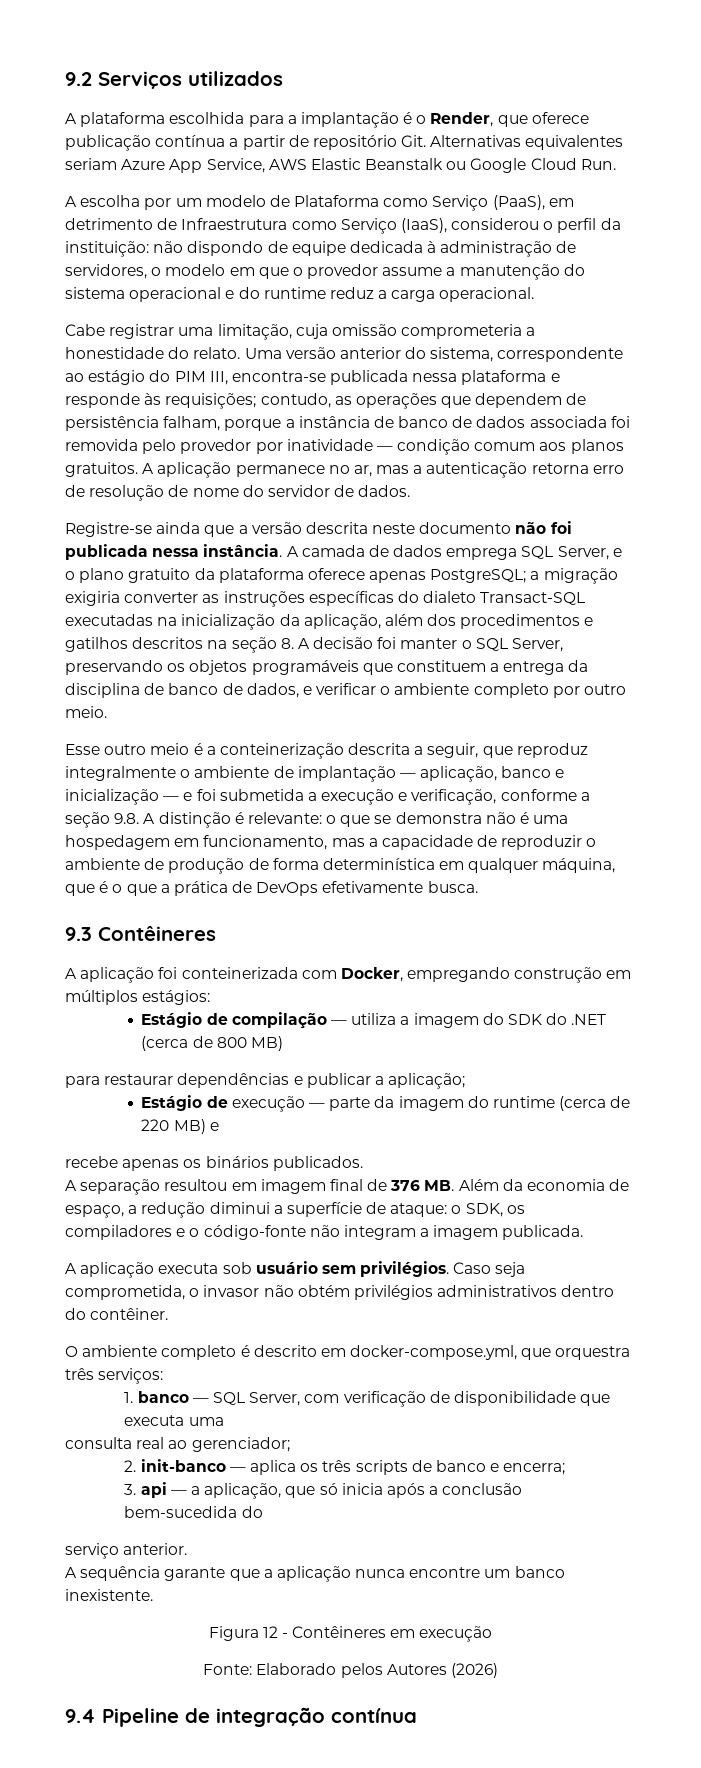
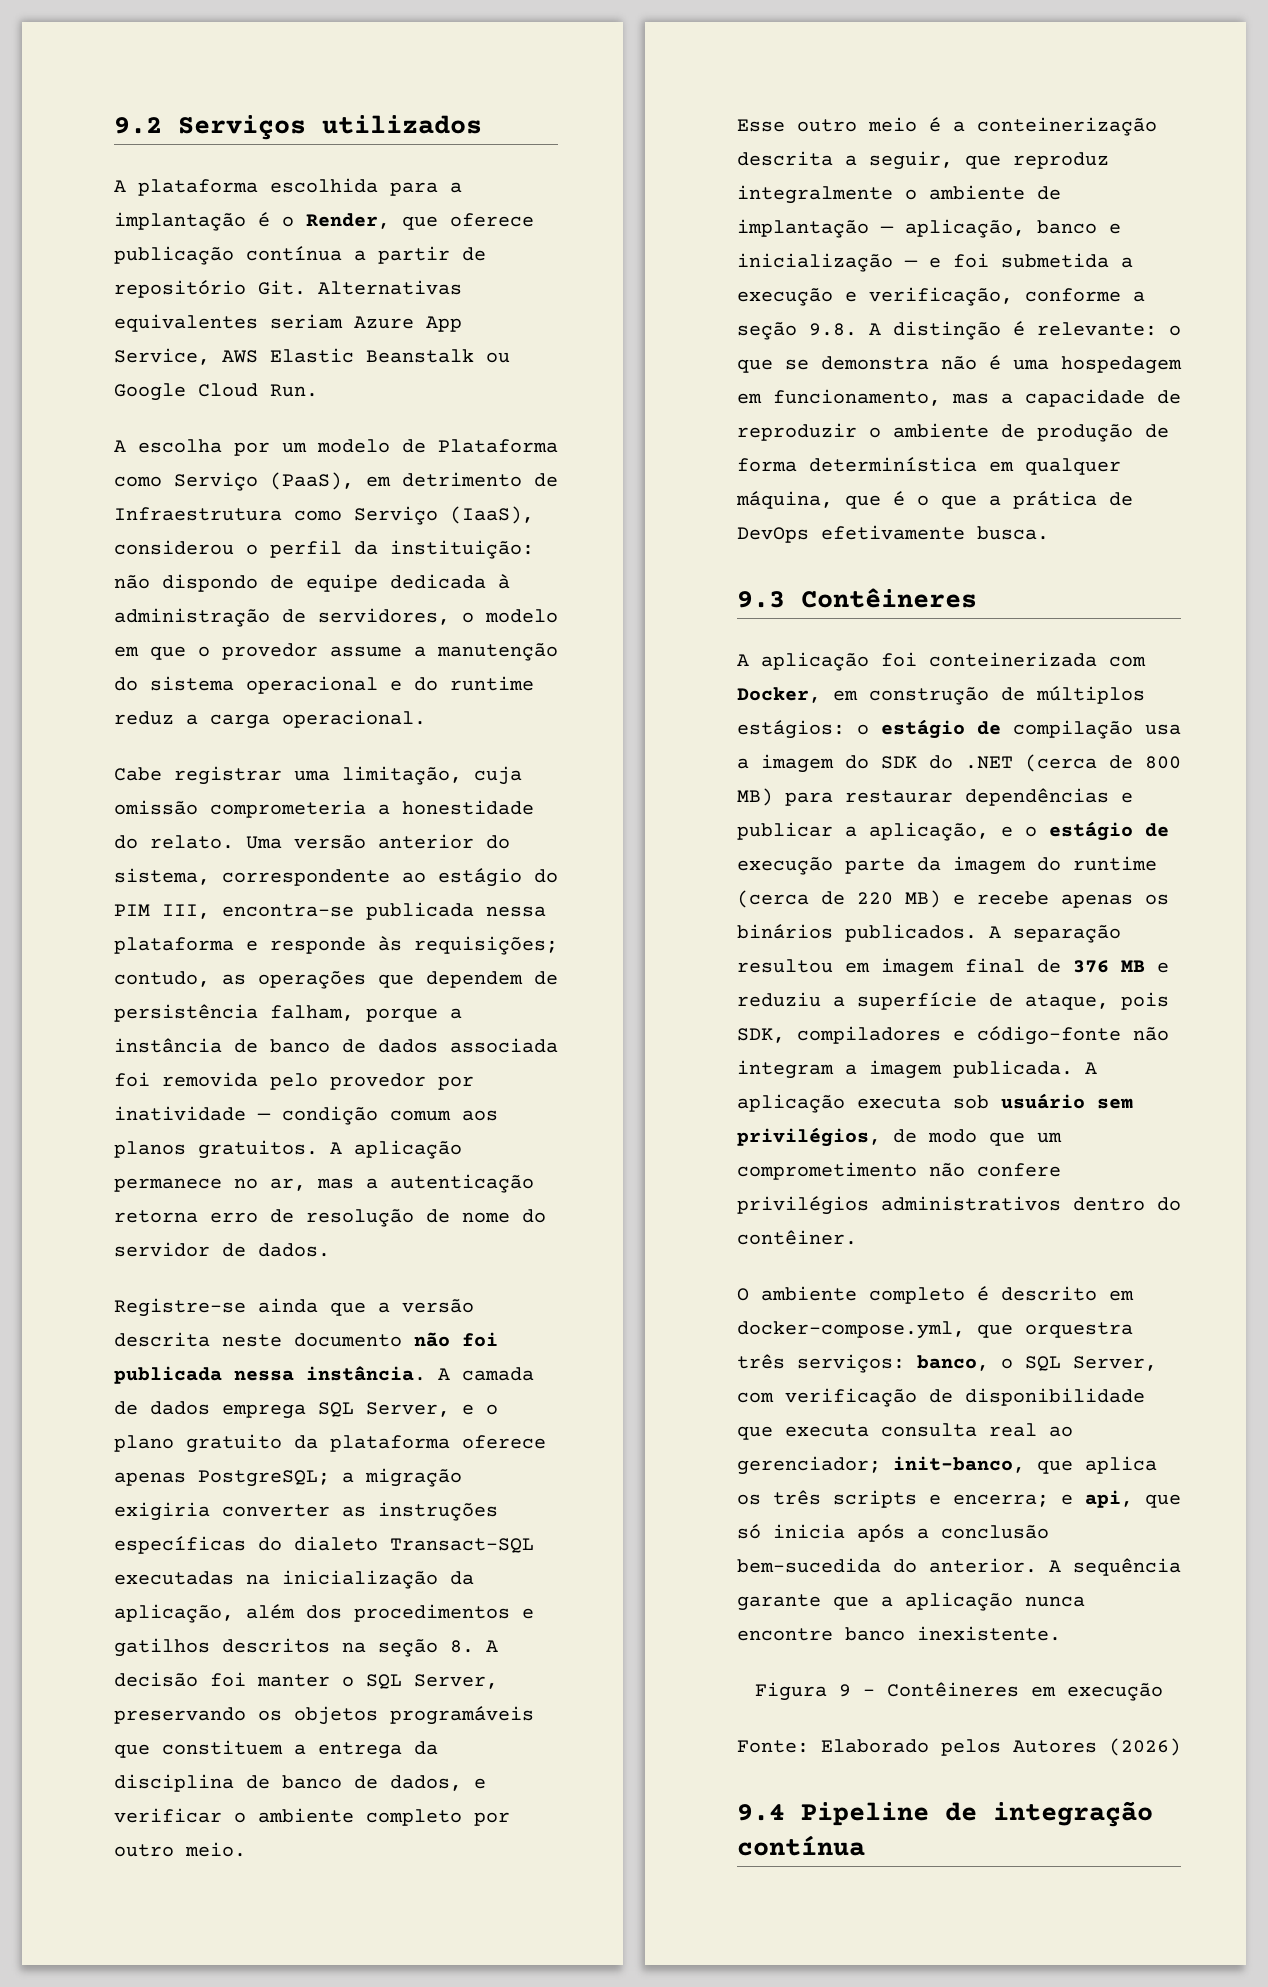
[407,967,632,983] empregando construção em -> [833,687,1025,705] em construção de
[141,1012,397,1029] // Estágio de compilação — utiliza -> [857,719,1181,739] o estágio de compilação usa
(284, 1043) // -> (773, 797) none
[388,1073,466,1089] [141,1095,203,1111] aplicação; // Estágio -> [869,821,1133,841] aplicação, e o estágio
[309,1103,326,1108] — -> (833, 866) none
(219, 1126) // -> (965, 899) none
(363, 1163) // -> (977, 933) none
[424,1179,630,1191] [65,1202,525,1218] MB. Além da economia de espaço, a redução diminui a superfície de ataque: o SDK, os -> [1121,960,1169,973] [737,992,1169,1010] [737,1028,785,1043] MB e reduziu a superfície de ataque, pois SDK,
[189,1228,200,1237] o -> (965, 1035) none
(584, 1232) // -> (1073, 1069) none
[360,1261,526,1277] [65,1285,350,1300] privilégios. Caso seja comprometida, o invasor não obtém -> [737,1127,1062,1147] [737,1162,1061,1180] privilégios, de modo que um comprometimento não confere
[124,1391,209,1403] // 1. banco — -> [917,1355,1013,1371] banco, o
[188,1417,224,1426] uma // -> (869, 1430) none
[124,1459,246,1472] // 2. init-banco — -> [893,1456,1073,1474] init-banco, que
[411,1460,486,1472] de banco -> (917, 1499) none
[124,1482,282,1499] // 3. api — a aplicação, -> [1061,1490,1133,1508] e api,
[65,1543,119,1559] // serviço -> (917, 1566) none
(188, 1549) // -> (1037, 1565) none
[484,1569,511,1578] um -> (833, 1634) none
[262,1626,278,1638] 12 -> [839,1684,851,1697] 9

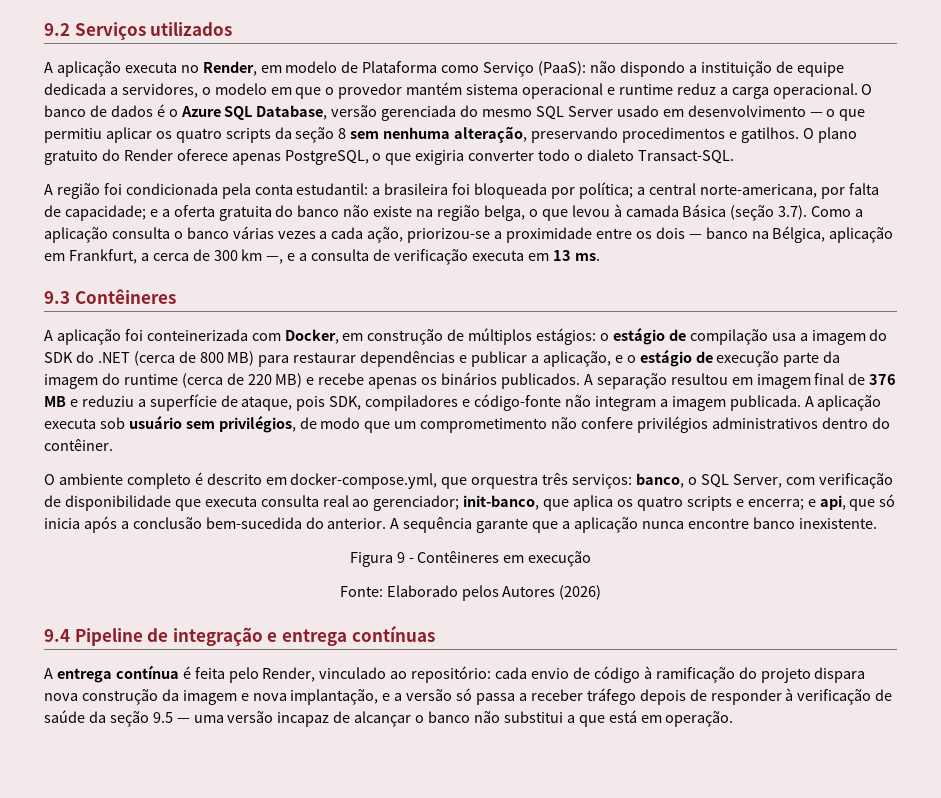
[138,178,462,196] [114,212,534,231] [114,246,486,265] [114,280,462,298] [114,314,462,332] [114,348,510,365] [114,383,318,401] [114,439,307,456] plataforma escolhida para a implantação é o Render, que oferece publicação contínua a partir de repositório Git. Alternativas equivalentes seriam Azure App Service, AWS Elastic Beanstalk ou Google Cloud Run. // A escolha por um -> [56,61,282,77] aplicação executa no Render, em
[270,472,558,490] [114,506,534,525] [114,540,534,559] [114,574,510,592] [114,608,306,627] (PaaS), em detrimento de Infraestrutura como Serviço (IaaS), considerou o perfil da instituição: não dispondo de equipe dedicada à administração de -> [538,61,844,77] [44,83,118,95] (PaaS): não dispondo a instituição de equipe dedicada a
[330,643,558,661] [114,677,138,691] assume a manutenção do -> [406,82,463,95] mantém
[414,677,438,691] do -> (615, 91) none
[114,766,522,785] [114,800,534,818] [114,834,510,849] [114,868,558,887] [114,902,546,920] [114,936,558,955] [114,971,558,989] [114,1004,462,1022] [114,1038,558,1053] [114,1072,474,1090] [114,1106,498,1125] [114,1140,462,1159] [114,1174,534,1193] [114,1209,546,1227] [114,1242,330,1257] [114,1298,474,1317] [114,1332,498,1347] [114,1366,534,1384] [114,1401,498,1419] [114,1434,546,1453] [114,1468,462,1487] [114,1502,498,1521] [114,1536,534,1554] [114,1570,474,1589] [114,1604,534,1623] [114,1638,498,1657] [114,1672,498,1689] [114,1706,534,1725] [114,1740,438,1759] [114,1774,486,1792] [114,1808,510,1826] [114,1842,246,1857] [737,117,1157,136] [737,151,1109,170] [737,185,1061,204] [737,219,1121,238] [737,253,1133,272] [737,287,1145,306] [737,321,1181,340] [737,355,1182,374] [737,389,1181,407] [737,423,1169,442] [737,457,1121,475] [736,491,1133,509] [737,525,1049,543] // Cabe registrar uma limitação, cuja omissão comprometeria a honestidade do relato. Uma versão anterior do sistema, correspondente ao estágio do PIM III, encontra-se publicada nessa plataforma e responde às requisições; contudo, as operações que dependem de persistência falham, porque a instância de banco de dados associada foi removida pelo provedor por inatividade — condição comum aos planos gratuitos. A aplicação permanece no ar, mas a autenticação retorna erro de resolução de nome do servidor de dados. // Registre-se ainda que a versão descrita neste documento não foi publicada nessa instância. A camada de dados emprega SQL Server, e o plano gratuito da plataforma oferece apenas PostgreSQL; a migração exigiria converter as instruções específicas do dialeto Transact-SQL executadas na inicialização da aplicação, além dos procedimentos e gatilhos descritos na seção 8. A decisão foi manter o SQL Server, preservando os objetos programáveis que constituem a entrega da disciplina de banco de dados, e verificar o ambiente completo por outro meio. // Esse outro meio é a conteinerização descrita a seguir, que reproduz integralmente o ambiente de implantação — aplicação, banco e inicialização — e foi submetida a execução e verificação, conforme a seção 9.8. A distinção é relevante: o que se demonstra não é uma hospedagem em funcionamento, mas a capacidade de reproduzir o ambiente de produção de forma determinística em qualquer máquina, que é o que a prática de DevOps efetivamente busca. -> [861,84,873,95] [44,104,866,121] [44,126,857,143] [44,149,734,165] [44,182,879,199] [44,204,864,221] [44,226,894,243] [44,249,600,265] O banco de dados é o Azure SQL Database, versão gerenciada do mesmo SQL Server usado em desenvolvimento — o que permitiu aplicar os quatro scripts da seção 8 sem nenhuma alteração, preservando procedimentos e gatilhos. O plano gratuito do Render oferece apenas PostgreSQL, o que exigiria converter todo o dialeto Transact-SQL. // A região foi condicionada pela conta estudantil: a brasileira foi bloqueada por política; a central norte-americana, por falta de capacidade; e a oferta gratuita do banco não existe na região belga, o que levou à camada Básica (seção 3.7). Como a aplicação consulta o banco várias vezes a cada ação, priorizou-se a proximidade entre os dois — banco na Bélgica, aplicação em Frankfurt, a cerca de 300 km —, e a consulta de verificação executa em 13 ms.
[773,1490,821,1505] três -> [636,496,683,511] quatro
[737,1835,865,1856] contínua -> [267,625,435,646] [44,665,866,683] [44,688,893,705] [44,710,734,727] e entrega contínuas // A entrega contínua é feita pelo Render, vinculado ao repositório: cada envio de código à ramificação do projeto dispara nova construção da imagem e nova implantação, e a versão só passa a receber tráfego depois de responder à verificação de saúde da seção 9.5 — uma versão incapaz de alcançar o banco não substitui a que está em operação.

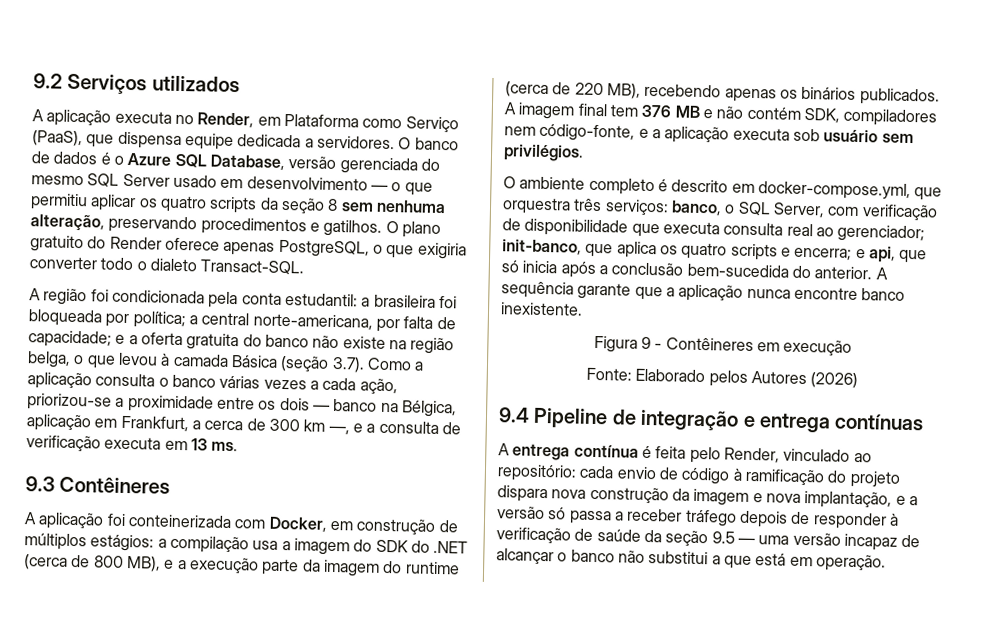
[285,61,359,73] modelo de -> (281, 121) none
[538,61,844,77] [44,82,858,99] (PaaS): não dispondo a instituição de equipe dedicada a servidores, o modelo em que o provedor mantém sistema operacional e runtime reduz a carga operacional. -> [32,130,395,150] (PaaS), que dispensa equipe dedicada a servidores.
[600,327,686,345] o estágio de -> [157,538,167,548] a
[227,349,713,367] MB) para restaurar dependências e publicar a aplicação, e o estágio de -> [125,556,187,572] MB), e a
[275,373,365,388] MB) e recebe -> [606,83,722,99] MB), recebendo
[596,373,753,389] separação resultou em -> (517, 108) none
[848,373,866,385] de -> [609,104,639,117] tem
[81,394,814,411] reduziu a superfície de ataque, pois SDK, compiladores e código-fonte não integram a imagem publicada. A -> [716,106,938,127] [504,123,661,142] não contém SDK, compiladores nem código-fonte, e a
[218,415,890,433] [44,439,113,451] privilégios, de modo que um comprometimento não confere privilégios administrativos dentro do contêiner. -> [503,144,584,162] privilégios.

